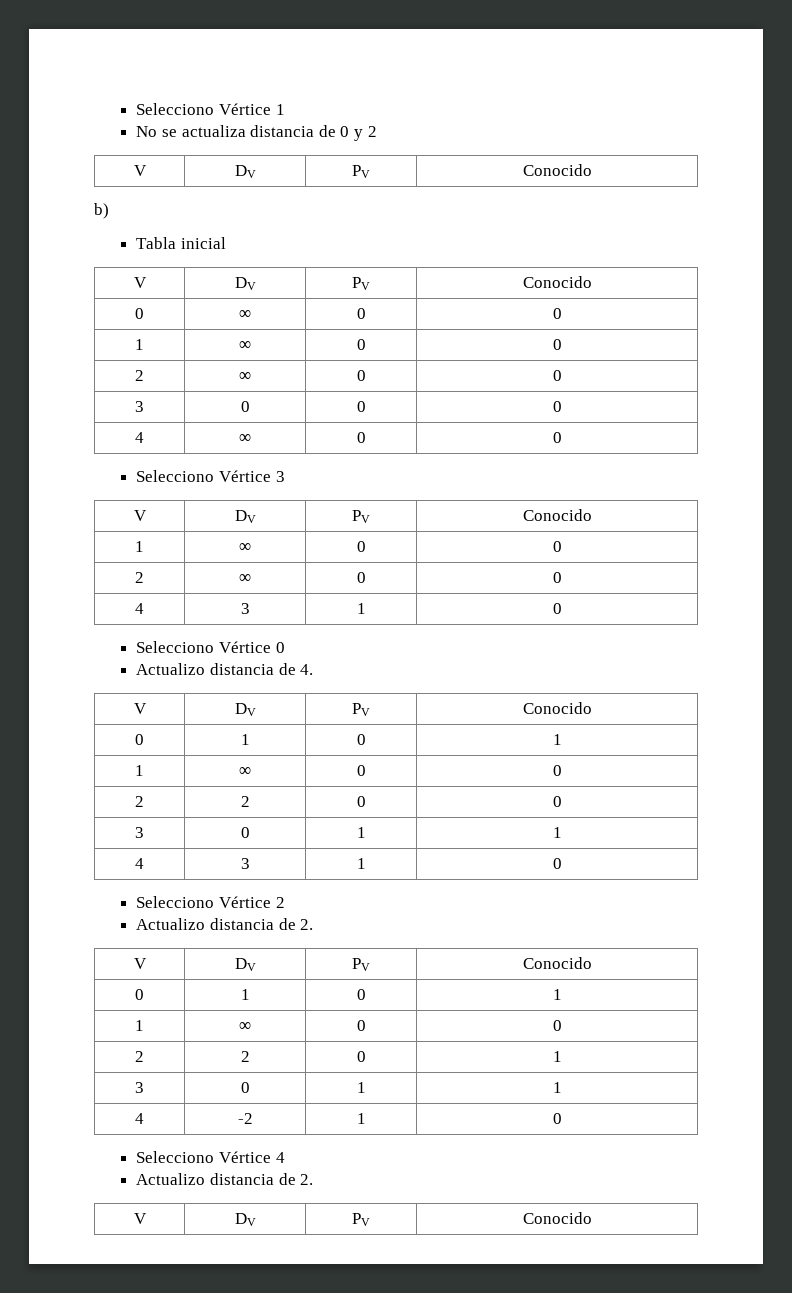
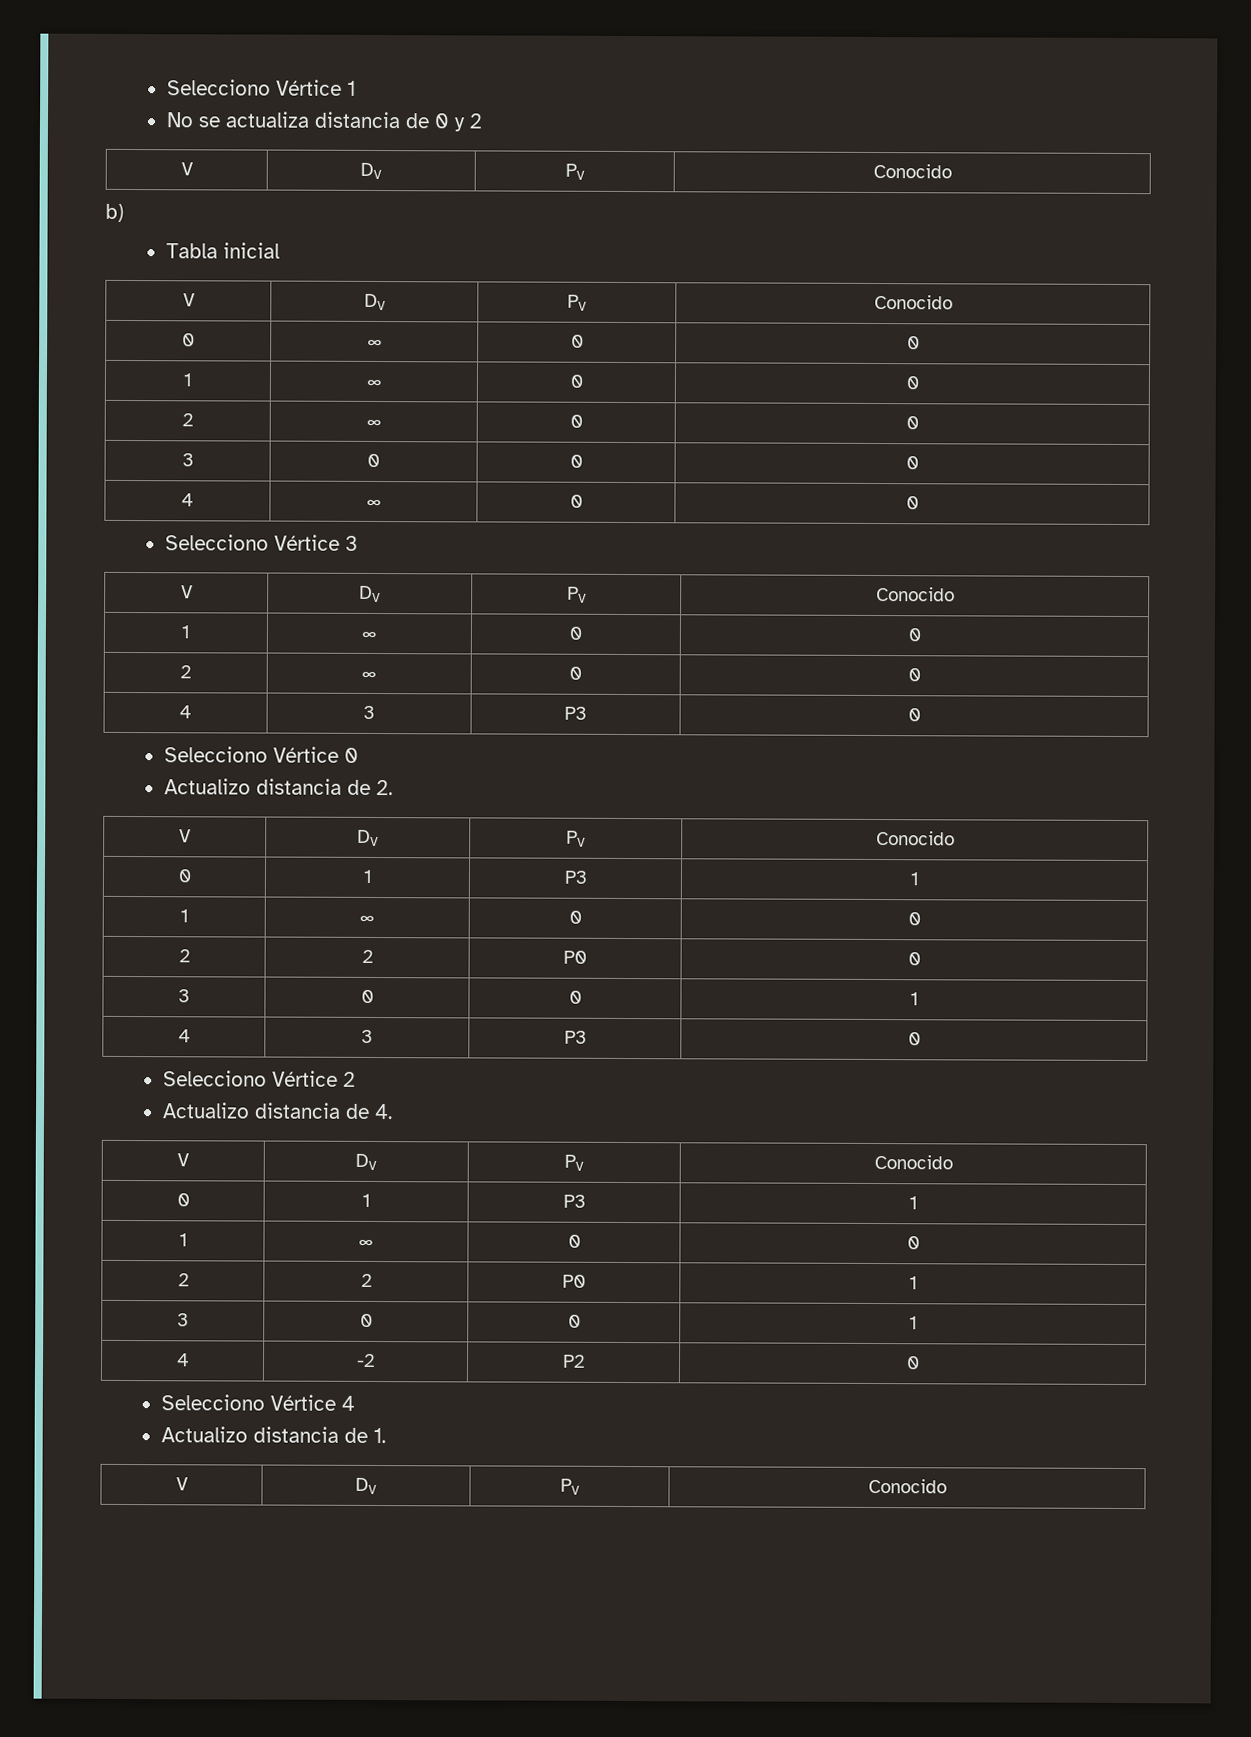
[356,603,366,614] 1 -> [564,706,587,720] P3
(285, 647) none -> [163,778,393,796] [179,829,191,843] [357,829,379,847] [566,830,586,847] [875,831,955,846] [177,869,191,883] [362,869,372,883] [563,870,587,884] [909,872,919,886] [179,909,189,923] [359,915,375,923] [568,910,582,924] [907,912,921,926] [178,949,190,963] [361,949,373,963] [563,950,587,964] [907,952,921,966] [178,989,190,1003] [360,989,374,1003] [568,990,582,1004] [909,992,919,1006] [177,1029,191,1043] [361,1029,373,1043] [563,1030,587,1044] [907,1032,921,1046] [162,1070,356,1087] // Actualizo distancia de 2. // V | DV | PV | Conocido // 0 | 1 | P3 | 1 // 1 | ∞ | 0 | 0 // 2 | 2 | P0 | 0 // 3 | 0 | 0 | 1 // 4 | 3 | P3 | 0 // Selecciono Vértice 2
[356,734,366,745] [552,734,562,745] [135,765,144,776] [239,767,251,776] [356,765,366,776] [552,765,562,776] [135,796,144,807] [240,796,250,807] [356,796,366,807] [552,796,562,807] [135,827,144,838] [240,827,250,838] [356,827,366,838] [552,827,562,838] [135,858,144,869] [240,858,250,869] [356,858,366,869] [552,858,562,869] [136,896,285,908] [136,918,314,930] [133,958,147,969] [234,958,256,971] [352,958,370,971] [522,957,592,969] [135,989,144,1000] [240,989,250,1000] [356,989,366,1000] [552,989,562,1000] [135,1020,144,1031] [239,1022,251,1031] [356,1020,366,1031] [552,1020,562,1031] [135,1051,144,1062] [240,1051,250,1062] [356,1051,366,1062] 0 | 1 // 1 | ∞ | 0 | 0 // 2 | 2 | 0 | 0 // 3 | 0 | 1 | 1 // 4 | 3 | 1 | 0 // Selecciono Vértice 2 // Actualizo distancia de 2. // V | DV | PV | Conocido // 0 | 1 | 0 | 1 // 1 | ∞ | 0 | 0 // 2 | 2 | 0 -> [562,1194,586,1208] [908,1196,918,1210] [178,1233,188,1247] [358,1239,374,1247] [567,1234,581,1248] [906,1236,920,1250] [177,1273,189,1287] [360,1273,372,1287] [562,1274,586,1288] P3 | 1 // 1 | ∞ | 0 | 0 // 2 | 2 | P0
[356,1082,366,1093] 1 -> [567,1314,581,1328] 0
[356,1113,366,1124] 1 -> [562,1354,585,1368] P2
[300,1174,314,1185] 2. -> [372,1427,386,1444] 1.

